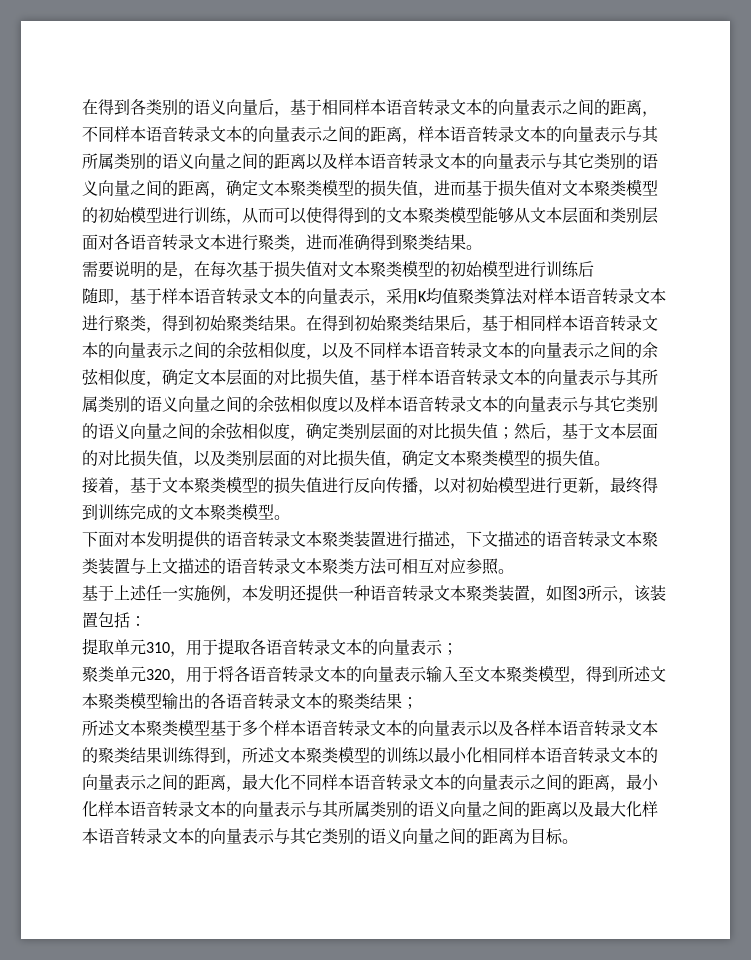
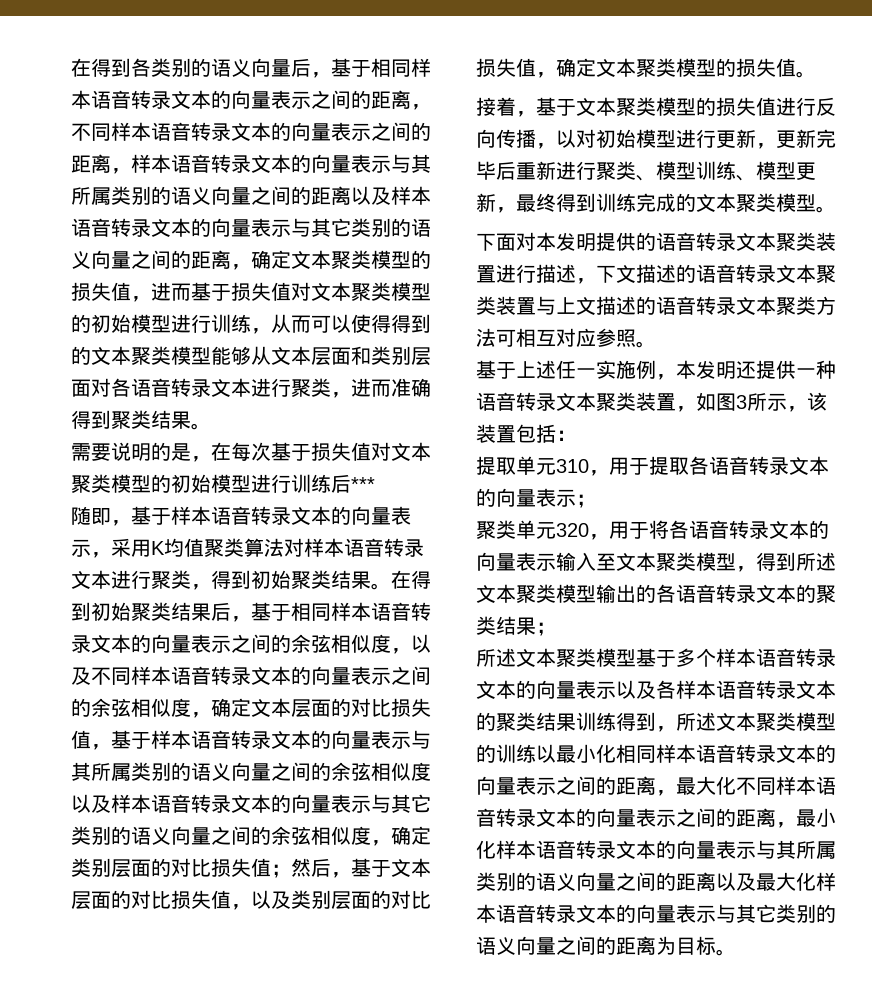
(594, 269) none -> [351,477,375,491] ***
(610, 492) none -> [776,129,836,148] [476,161,816,181] [476,193,516,213] 更新完毕后重新进行聚类、模型训练、模型更新，

